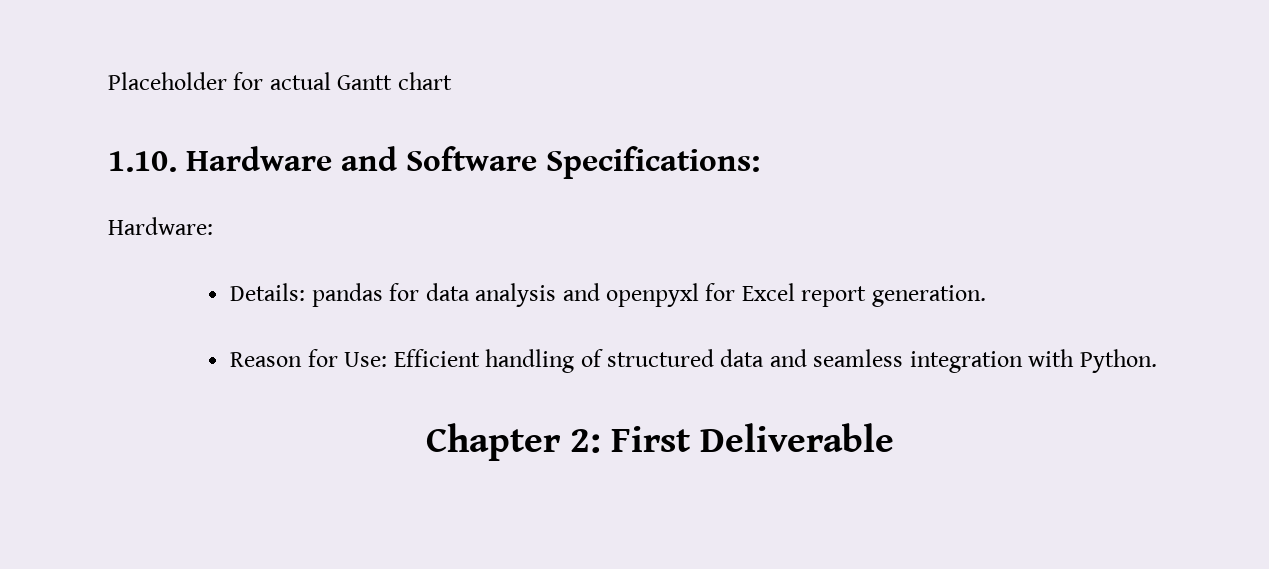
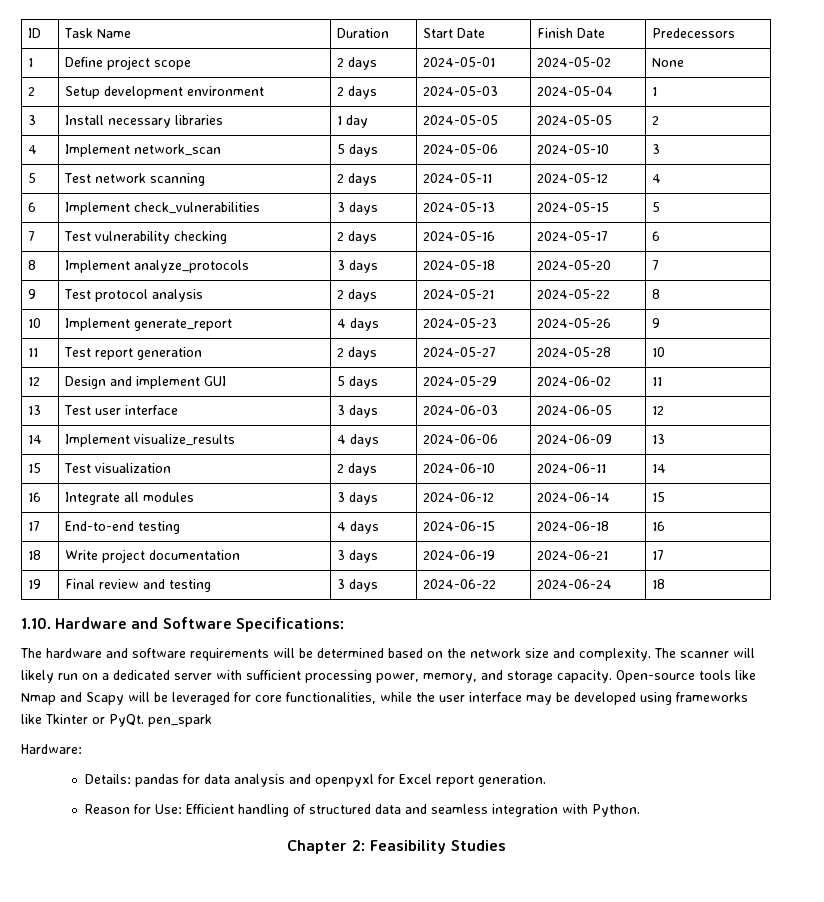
[108,72,452,90] Placeholder for actual Gantt chart -> [28,28,42,38] [64,28,132,38] [337,28,390,38] [423,28,486,38] [537,28,606,38] [652,28,736,38] [28,58,34,67] [65,56,192,70] [337,57,378,70] [423,57,496,67] [537,57,612,67] [652,58,685,67] [28,87,36,96] [65,86,265,99] [337,86,378,99] [423,86,499,96] [537,86,614,96] [652,87,658,96] [28,115,37,125] [65,115,224,128] [337,115,369,128] [423,115,499,125] [537,115,613,125] [652,116,660,125] [28,145,38,154] [65,144,222,157] [337,144,379,157] [423,144,499,154] [537,144,610,154] [652,144,661,154] [28,173,37,183] [64,173,206,186] [337,173,378,186] [423,173,493,183] [537,173,609,183] [652,174,662,183] [28,202,37,212] [65,202,261,215] [337,202,379,215] [423,202,496,212] [537,202,610,212] [652,202,661,212] [28,231,36,241] [64,231,228,244] [337,231,378,244] [423,231,496,241] [537,231,609,241] [652,231,661,241] [28,260,37,270] [65,260,250,273] [337,260,379,273] [423,260,496,270] [537,260,612,270] [652,260,660,270] [28,289,37,299] [64,289,204,302] [337,289,378,302] [423,289,495,299] [537,289,611,299] [652,289,661,299] [28,318,42,328] [65,318,233,331] [337,318,380,331] [423,318,498,328] [537,318,612,328] [652,318,661,328] [28,348,39,357] [64,347,203,360] [337,347,378,360] [423,347,497,357] [537,347,612,357] [652,347,666,357] [28,377,41,386] [65,376,227,389] [337,376,379,389] [423,376,498,386] [537,376,612,386] [652,377,663,386] [28,405,42,415] [64,405,179,415] [337,405,379,418] [423,405,499,415] [537,405,613,415] [652,406,665,415] [28,435,43,444] [65,434,236,447] [337,434,380,447] [423,434,499,444] [537,434,613,444] [652,434,666,444] [28,463,42,473] [64,463,172,473] [337,463,378,476] [423,463,496,473] [537,463,607,473] [652,464,667,473] [28,492,42,502] [65,492,195,505] [337,492,379,505] [423,492,495,502] [537,492,611,502] [652,492,666,502] [28,521,41,531] [65,521,181,534] [337,521,380,534] [423,521,496,531] [537,521,610,531] [652,521,666,531] [28,550,42,560] [65,549,241,563] [337,550,379,563] [423,550,496,560] [537,550,609,560] [652,550,665,560] [28,579,42,589] [65,579,212,592] [337,579,379,592] [423,579,497,589] [537,579,613,589] [652,579,666,589] ID | Task Name | Duration | Start Date | Finish Date | Predecessors // 1 | Define project scope | 2 days | 2024-05-01 | 2024-05-02 | None // 2 | Setup development environment | 2 days | 2024-05-03 | 2024-05-04 | 1 // 3 | Install necessary libraries | 1 day | 2024-05-05 | 2024-05-05 | 2 // 4 | Implement network_scan | 5 days | 2024-05-06 | 2024-05-10 | 3 // 5 | Test network scanning | 2 days | 2024-05-11 | 2024-05-12 | 4 // 6 | Implement check_vulnerabilities | 3 days | 2024-05-13 | 2024-05-15 | 5 // 7 | Test vulnerability checking | 2 days | 2024-05-16 | 2024-05-17 | 6 // 8 | Implement analyze_protocols | 3 days | 2024-05-18 | 2024-05-20 | 7 // 9 | Test protocol analysis | 2 days | 2024-05-21 | 2024-05-22 | 8 // 10 | Implement generate_report | 4 days | 2024-05-23 | 2024-05-26 | 9 // 11 | Test report generation | 2 days | 2024-05-27 | 2024-05-28 | 10 // 12 | Design and implement GUI | 5 days | 2024-05-29 | 2024-06-02 | 11 // 13 | Test user interface | 3 days | 2024-06-03 | 2024-06-05 | 12 // 14 | Implement visualize_results | 4 days | 2024-06-06 | 2024-06-09 | 13 // 15 | Test visualization | 2 days | 2024-06-10 | 2024-06-11 | 14 // 16 | Integrate all modules | 3 days | 2024-06-12 | 2024-06-14 | 15 // 17 | End-to-end testing | 4 days | 2024-06-15 | 2024-06-18 | 16 // 18 | Write project documentation | 3 days | 2024-06-19 | 2024-06-21 | 17 // 19 | Final review and testing | 3 days | 2024-06-22 | 2024-06-24 | 18
(760, 162) none -> [20,648,755,661] [21,670,756,683] [21,692,748,705] [21,714,212,727] // The hardware and software requirements will be determined based on the network size and complexity. The scanner will likely run on a dedicated server with sufficient processing power, memory, and storage capacity. Open-source tools like Nmap and Scapy will be leveraged for core functionalities, while the user interface may be developed using frameworks like Tkinter or PyQt. pen_spark
[611,423,895,452] First Deliverable -> [369,840,506,854] Feasibility Studies

